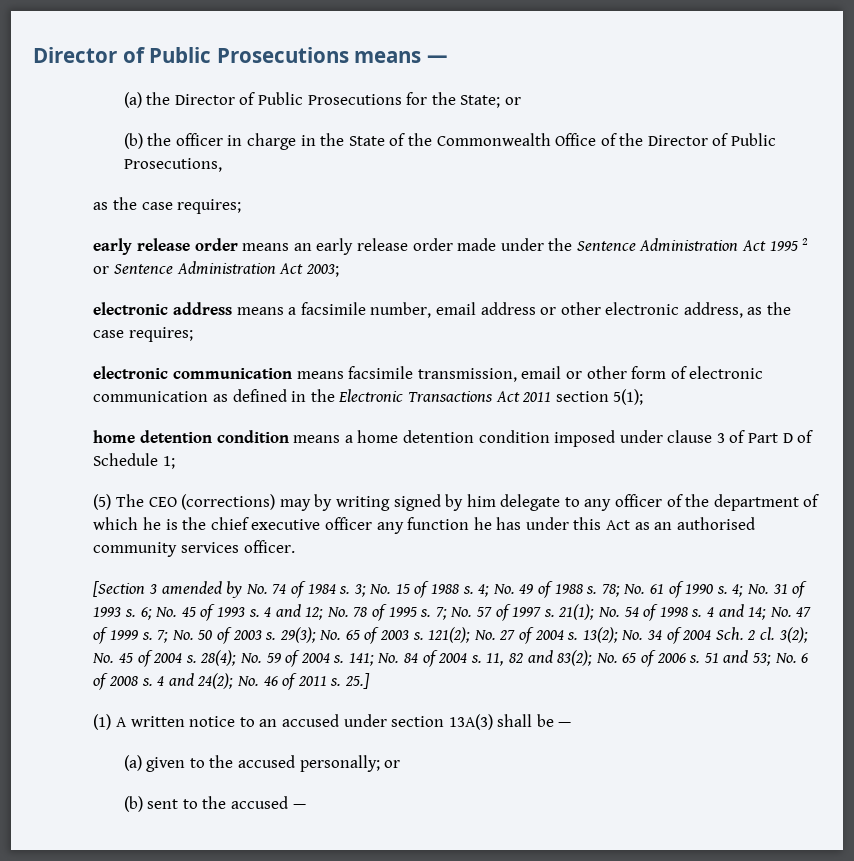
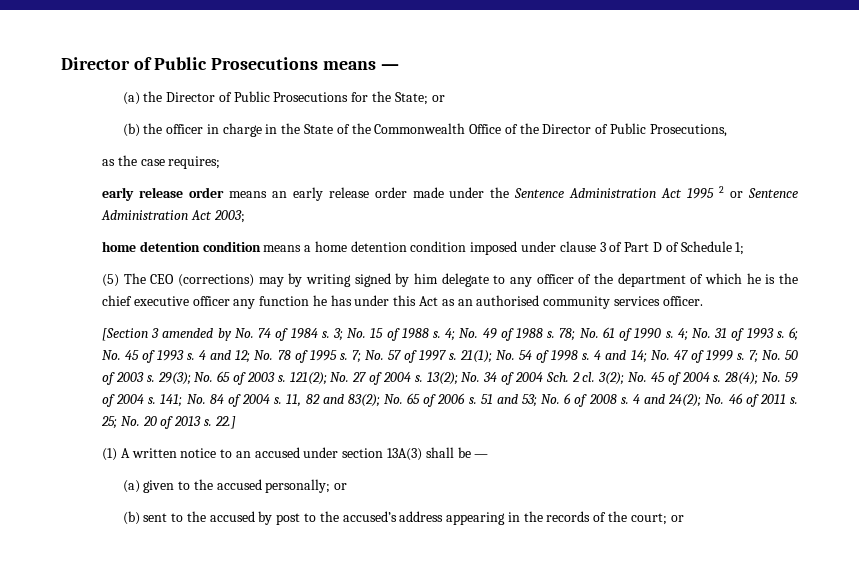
[93,302,792,318] [93,327,193,342] [93,366,764,382] [93,389,644,405] // electronic address means a facsimile number, email address or other electronic address, as the case requires; // electronic communication means facsimile transmission, email or other form of electronic communication as defined in the Electronic Transactions Act 2011 section 5(1); -> (245, 216) none
[344,673,370,689] 25.] -> [101,416,236,429] 25; No. 20 of 2013 s. 22.]
[292,804,306,809] — -> [258,511,684,525] by post to the accused’s address appearing in the records of the court; or

